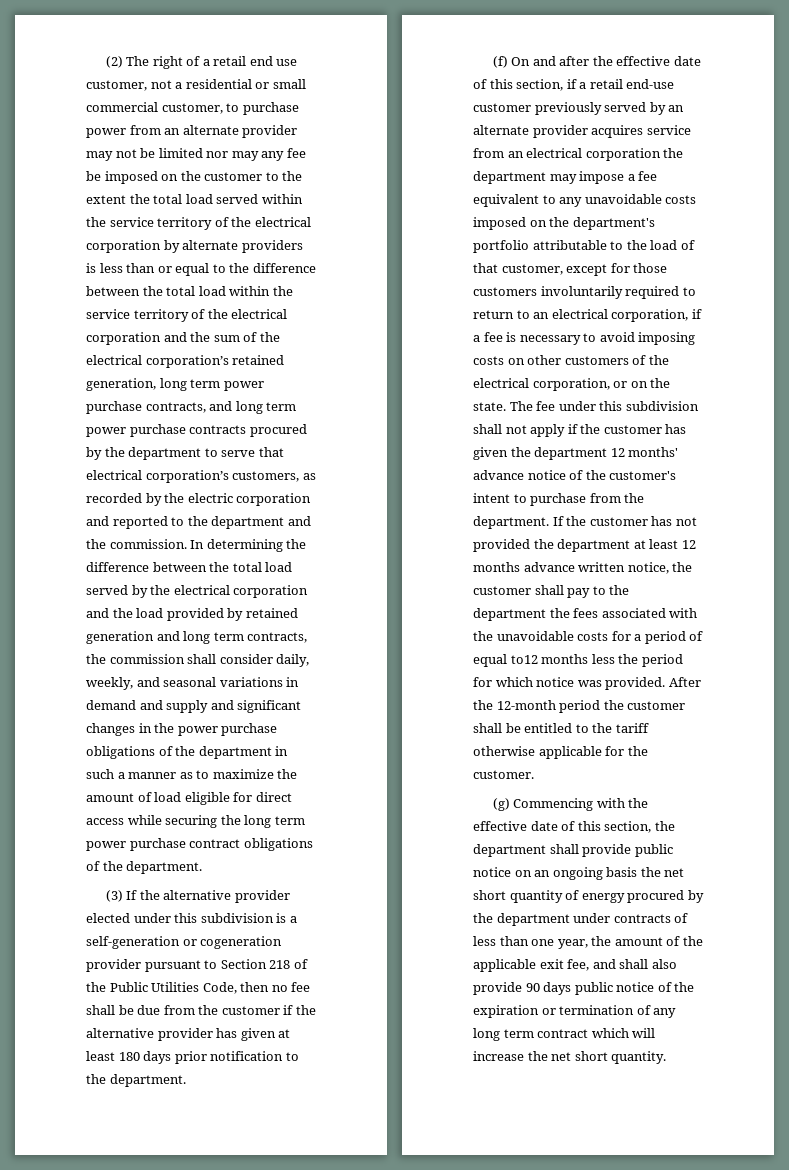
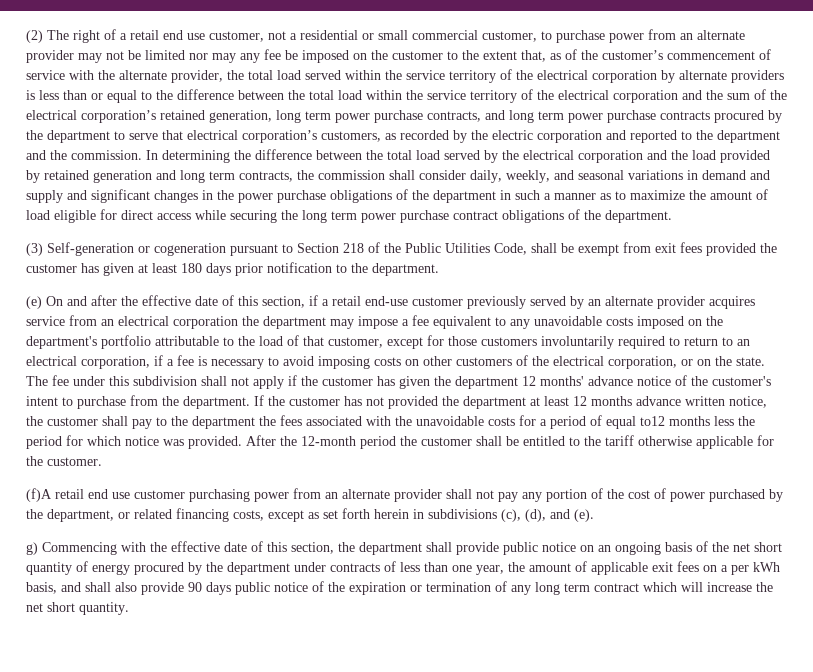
(126, 199) none -> [521,49,771,62] [26,70,223,83] that, as of the customer’s commencement of service with the alternate provider,
[126,890,290,903] [86,913,297,923] [86,936,180,949] If the alternative provider elected under this subdivision is a self-generation -> [47,242,134,256] Self-generation
[86,959,141,972] provider -> (226, 249) none
[240,982,311,992] [86,1005,316,1015] [86,1028,213,1041] then no fee shall be due from the customer if the alternative provider -> [531,242,777,256] [26,264,77,273] shall be exempt from exit fees provided the customer
[492,56,508,68] (f) -> [26,296,42,309] (e)
[492,798,510,811] (g) -> [26,488,783,502] [26,508,594,522] [26,542,38,555] (f)A retail end use customer purchasing power from an alternate provider shall not pay any portion of the cost of power purchased by the department, or related financing costs, except as set forth herein in subdivisions (c), (d), and (e). // g)
(638, 872) none -> [696,541,708,552] of
[682,936,703,946] the -> (587, 566) none
[567,959,590,971] fee, -> [677,561,780,575] [26,582,57,594] fees on a per kWh basis,

